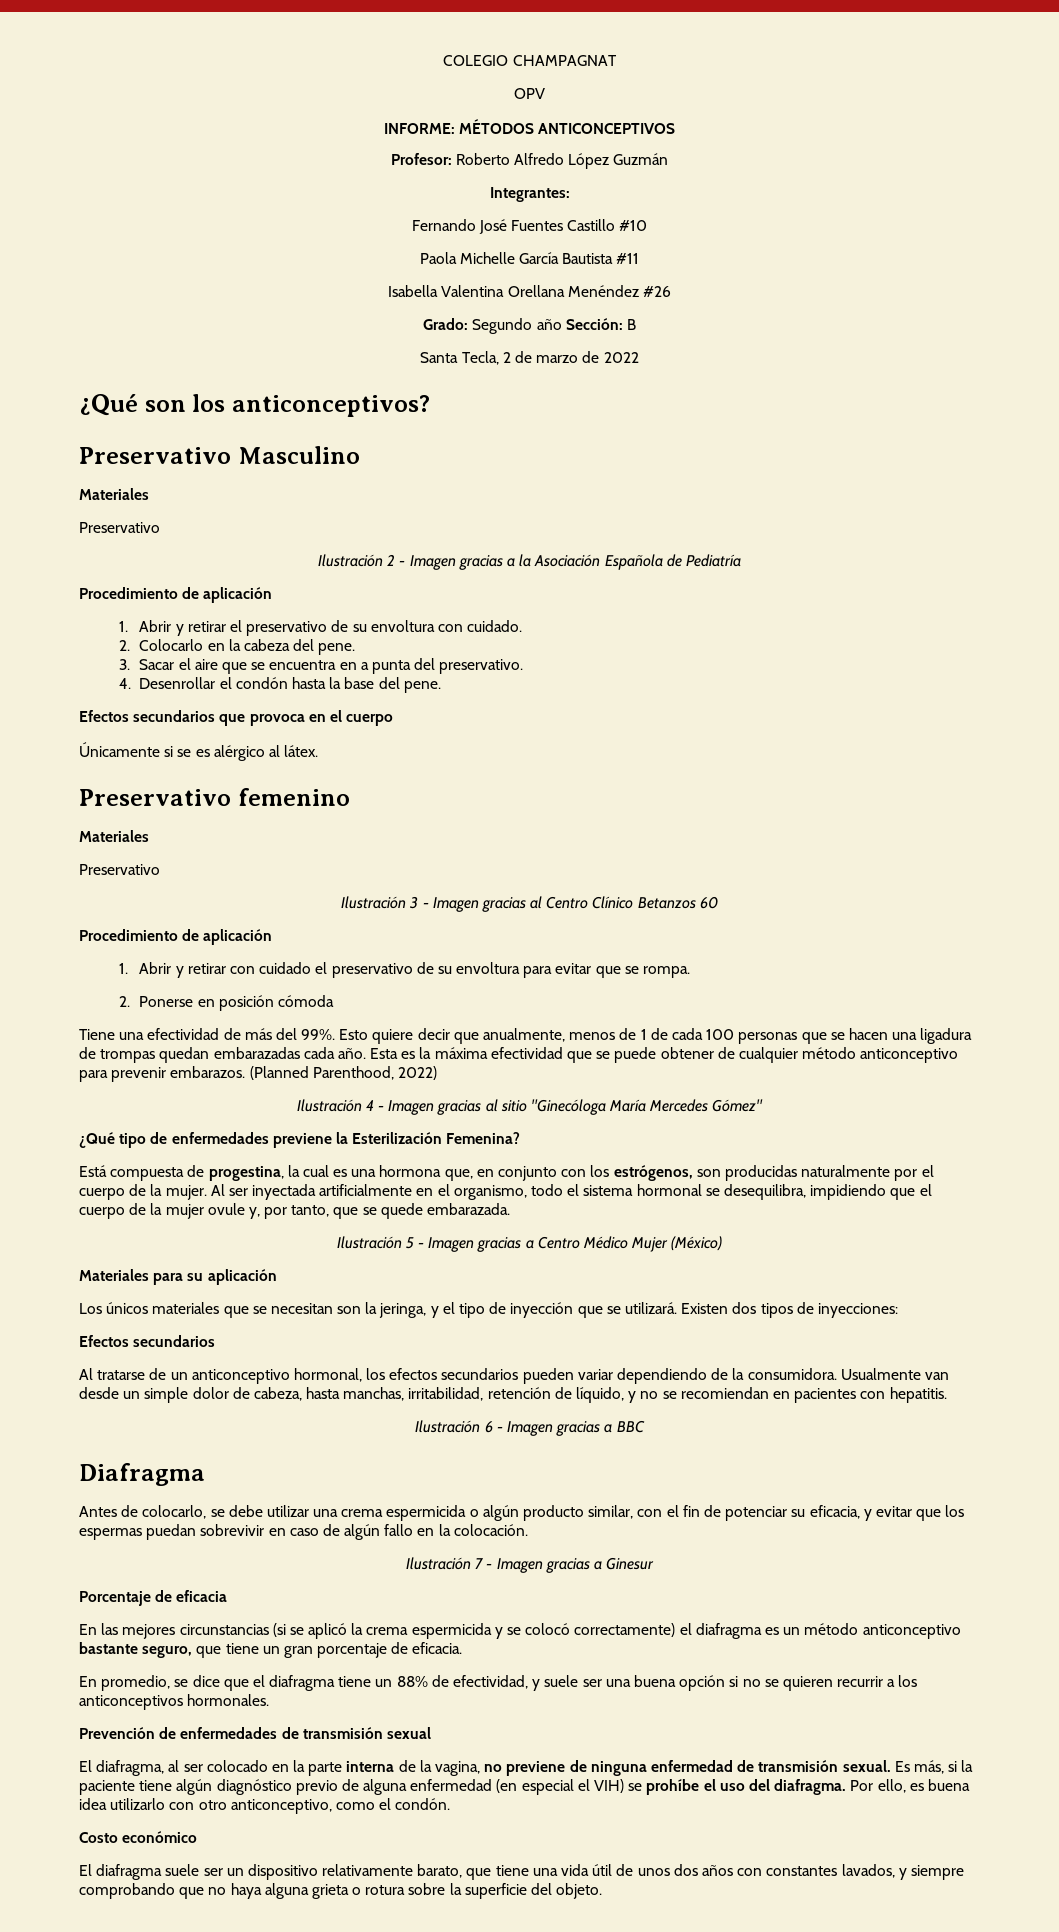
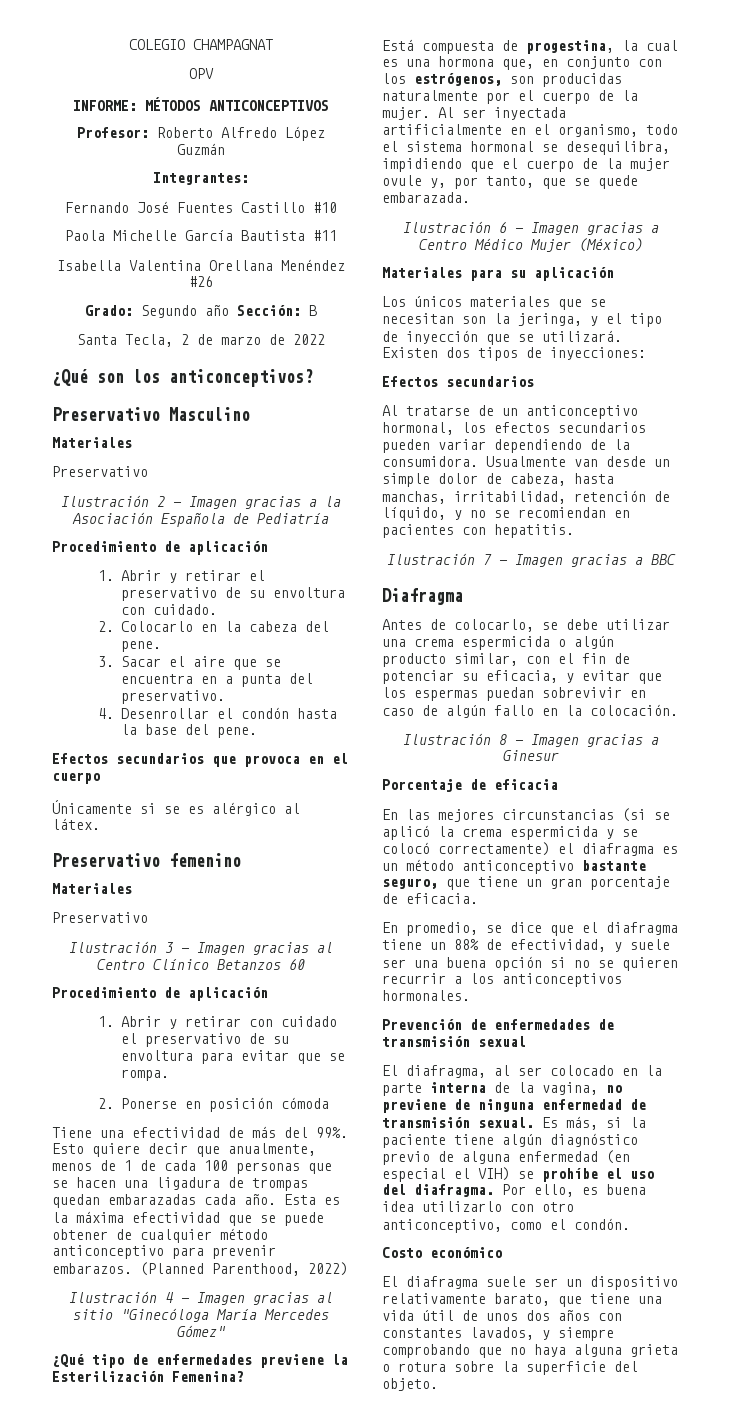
[405,1237,414,1249] 5 -> [498,221,507,233] 6
[484,1421,493,1433] 6 -> [482,554,492,565] 7
[475,1558,485,1569] 7 -> [498,734,507,745] 8

